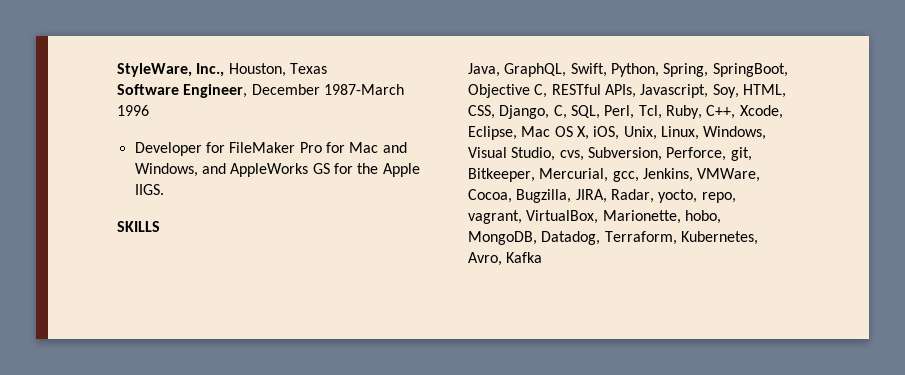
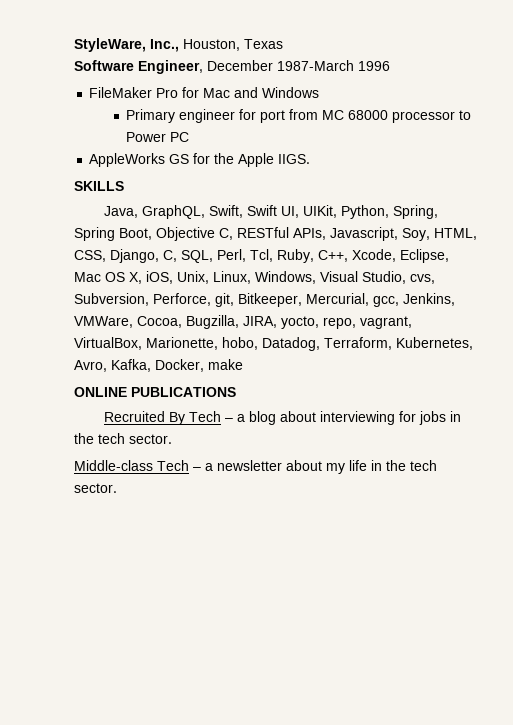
[134,142,225,156] Developer for -> (390, 66) none
[134,163,226,177] Windows, and -> [262,87,320,98] [126,109,472,123] [126,132,190,142] Windows // Primary engineer for port from MC 68000 processor to Power PC //
[610,63,788,77] Python, Spring, SpringBoot, -> [247,205,439,219] [74,227,152,241] Swift UI, UIKit, Python, Spring, Spring Boot,
[610,189,654,203] Radar, -> (277, 322) none
[468,231,537,245] MongoDB, -> (258, 343) none
[506,252,543,263] Kafka -> [111,359,243,372] [74,387,236,397] [104,411,462,425] [74,433,172,444] [74,460,437,474] [74,483,117,493] Kafka, Docker, make // ONLINE PUBLICATIONS // Recruited By Tech – a blog about interviewing for jobs in the tech sector. // Middle-class Tech – a newsletter about my life in the tech sector.

